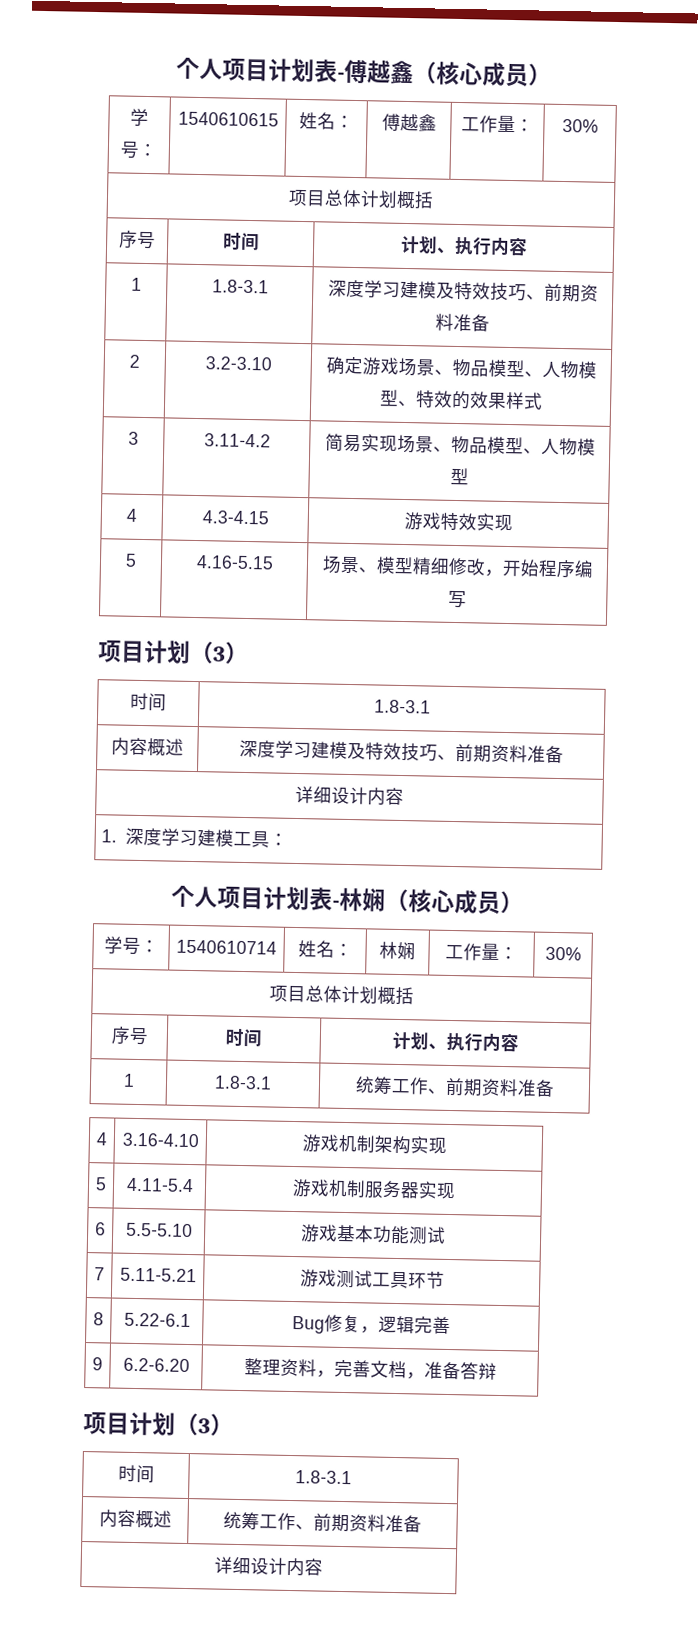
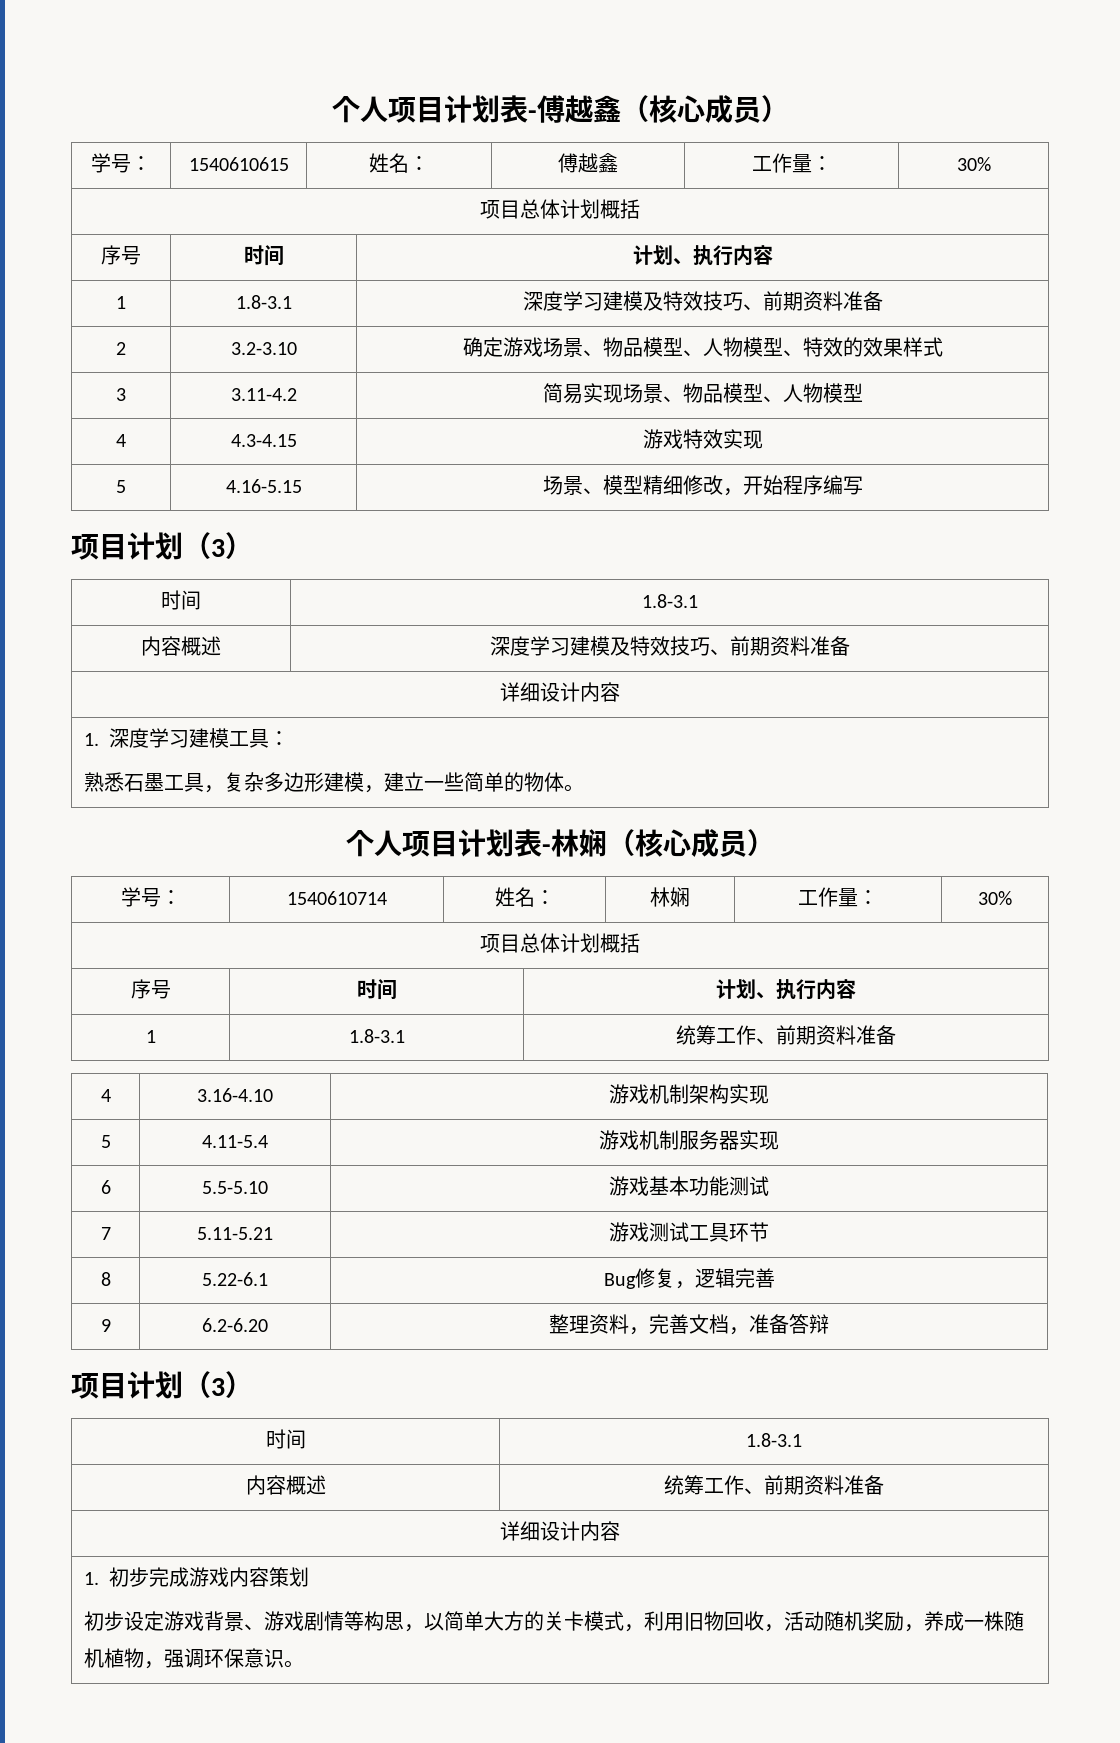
(289, 839) none -> [83,772,584,793] // 熟悉石墨工具，复杂多边形建模，建立一些简单的物体。
(323, 1567) none -> [83,1567,309,1587] [83,1611,1024,1632] [83,1648,304,1669] // 1.初步完成游戏内容策划 // 初步设定游戏背景、游戏剧情等构思，以简单大方的关卡模式，利用旧物回收，活动随机奖励，养成一株随机植物，强调环保意识。

